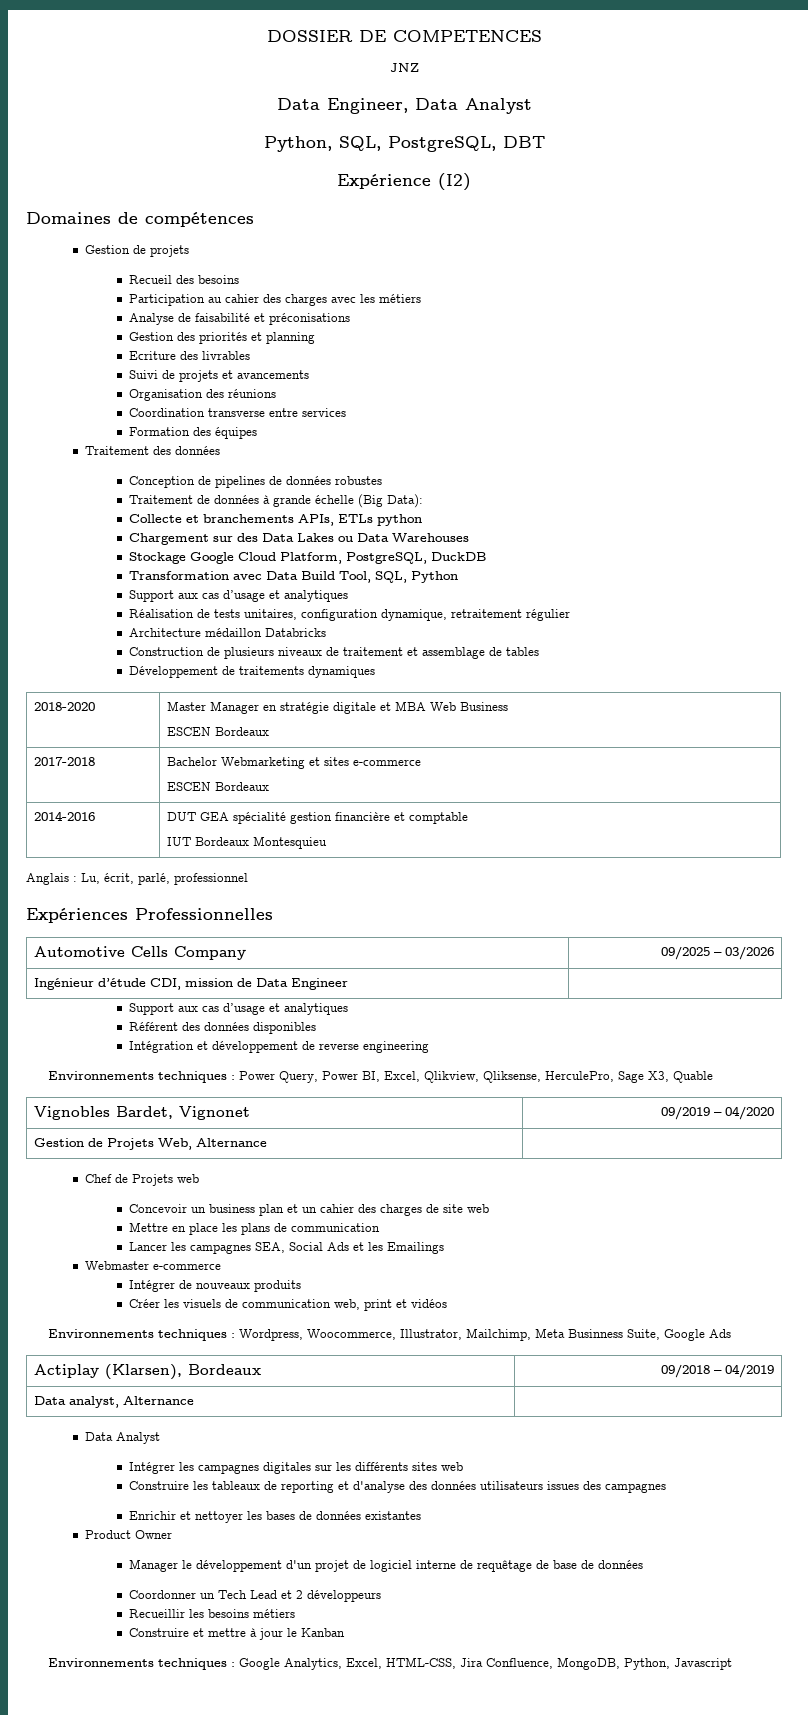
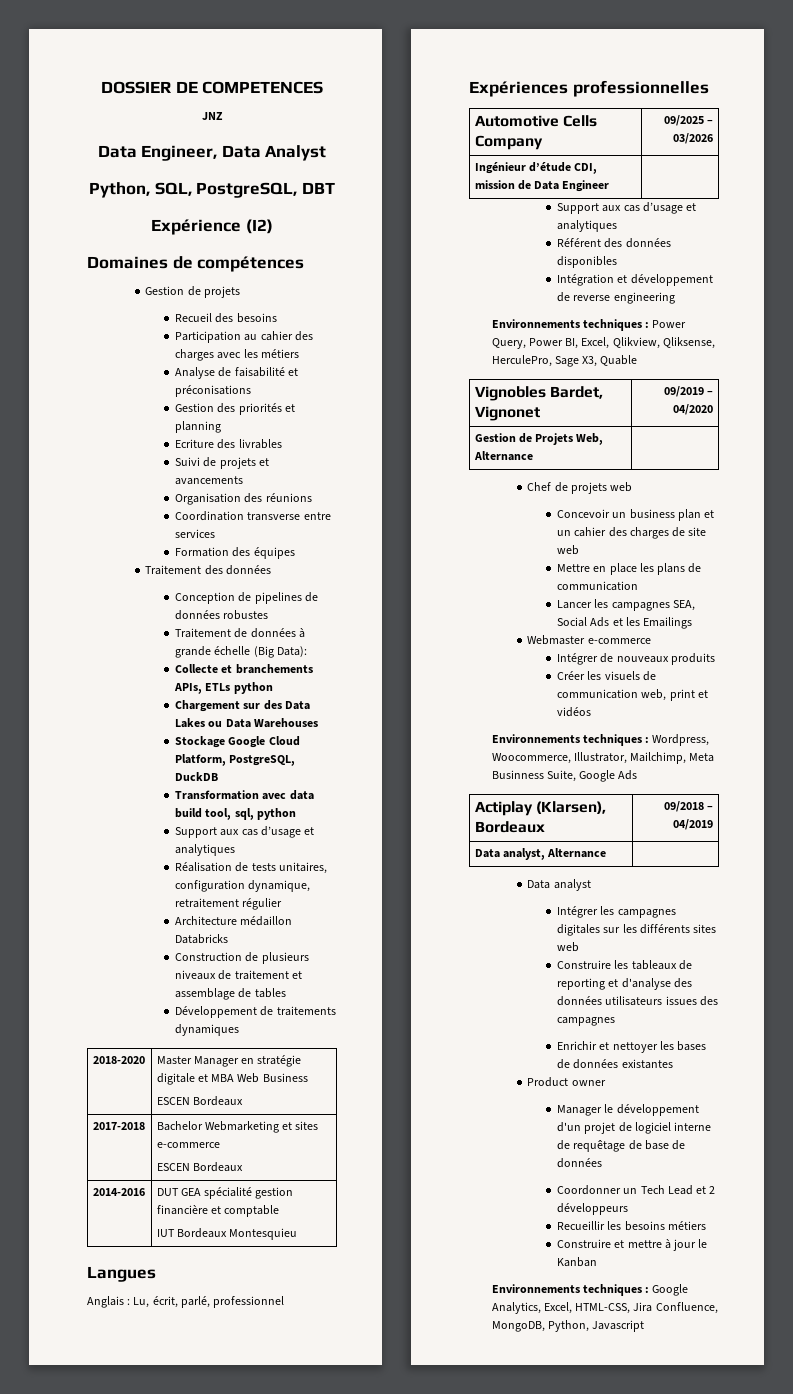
[266,571,459,583] Data Build Tool, SQL, Python -> [289,790,314,800] [175,808,296,820] data build tool, sql, python
(328, 842) none -> [87,1266,156,1282] // Langues
[135,908,273,920] Professionnelles -> [572,80,709,97] professionnelles
[131,1174,173,1186] Projets -> [570,482,607,494] projets
[115,1432,160,1444] Analyst -> [553,879,591,891] analyst
[134,1530,172,1539] Owner -> [571,1080,606,1086] owner

